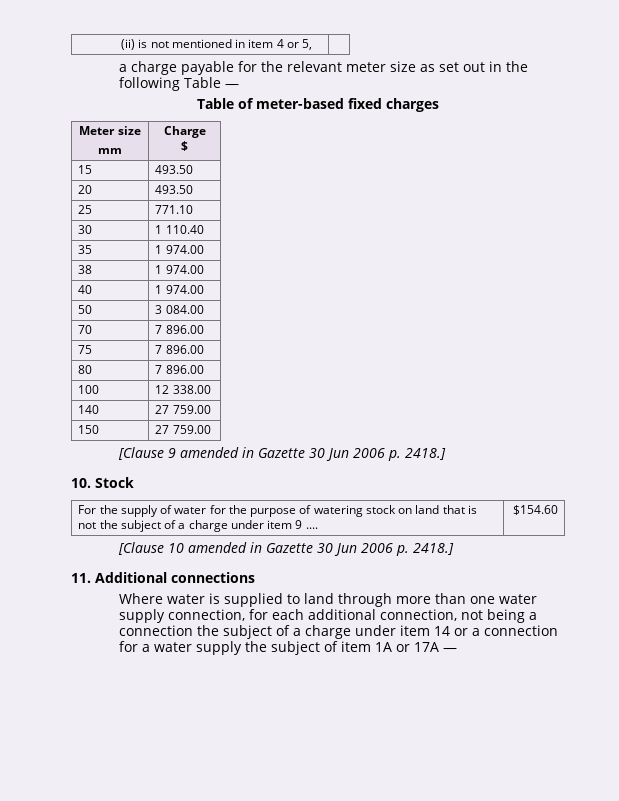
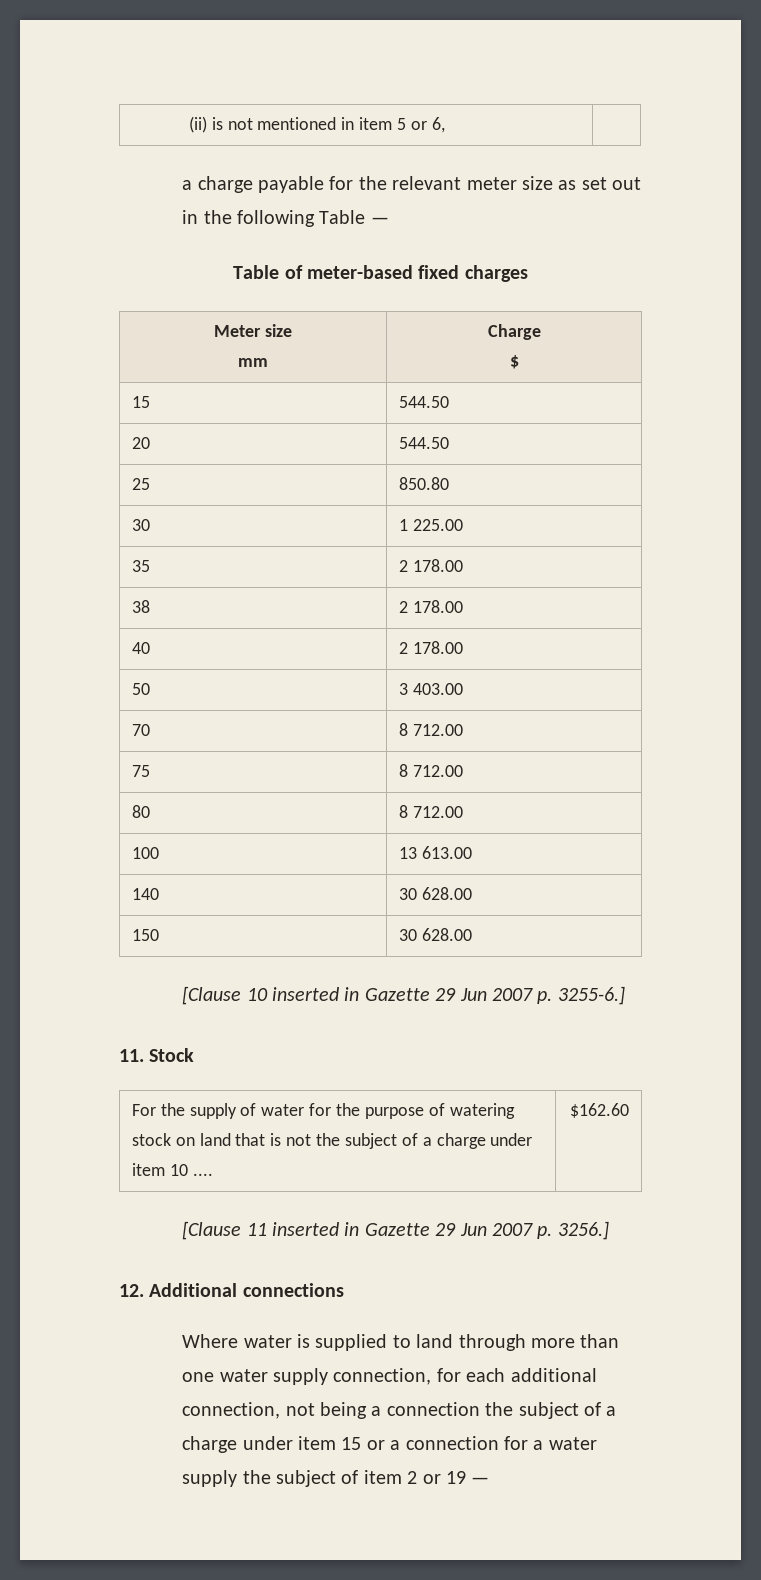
[276,39,313,50] 4 or 5, -> [397,117,445,133] 5 or 6,
[155,165,194,174] 493.50 -> [398,396,449,408] 544.50
[155,185,194,194] 493.50 -> [398,437,449,449] 544.50
[155,205,194,214] 771.10 -> [398,477,449,490] 850.80
[165,225,204,234] 110.40 -> [412,519,463,531] 225.00
[155,245,204,254] 1 974.00 -> [398,559,463,572] 2 178.00
[155,265,204,274] 1 974.00 -> [398,600,463,613] 2 178.00
[155,285,204,294] 1 974.00 -> [398,641,463,654] 2 178.00
[165,305,204,314] 084.00 -> [412,683,463,695] 403.00
[155,325,204,334] 7 896.00 -> [398,723,463,736] 8 712.00
[155,345,204,354] 7 896.00 -> [398,764,463,777] 8 712.00
[155,365,204,374] 7 896.00 -> [398,805,463,818] 8 712.00
[155,385,211,394] 12 338.00 -> [398,846,472,859] 13 613.00
[155,405,211,414] 27 759.00 -> [398,887,472,900] 30 628.00
[155,425,211,434] [117,447,446,461] [71,478,91,488] 27 759.00 // [Clause 9 amended in Gazette 30 Jun 2006 p. 2418.] // 10. -> [398,928,472,941] [182,986,625,1005] [119,1049,144,1062] 30 628.00 // [Clause 10 inserted in Gazette 29 Jun 2007 p. 3255-6.] // 11.
[295,520,303,529] 9 -> [169,1164,188,1176] 10
[512,505,558,515] [117,542,454,556] [71,573,91,583] $154.60 // [Clause 10 amended in Gazette 30 Jun 2006 p. 2418.] // 11. -> [570,1103,630,1118] [182,1221,609,1240] [119,1284,144,1297] $162.60 // [Clause 11 inserted in Gazette 29 Jun 2007 p. 3256.] // 12.
[433,626,450,636] 14 -> [341,1437,362,1450] 15
[374,642,439,652] 1A or 17A -> [407,1471,467,1484] 2 or 19

